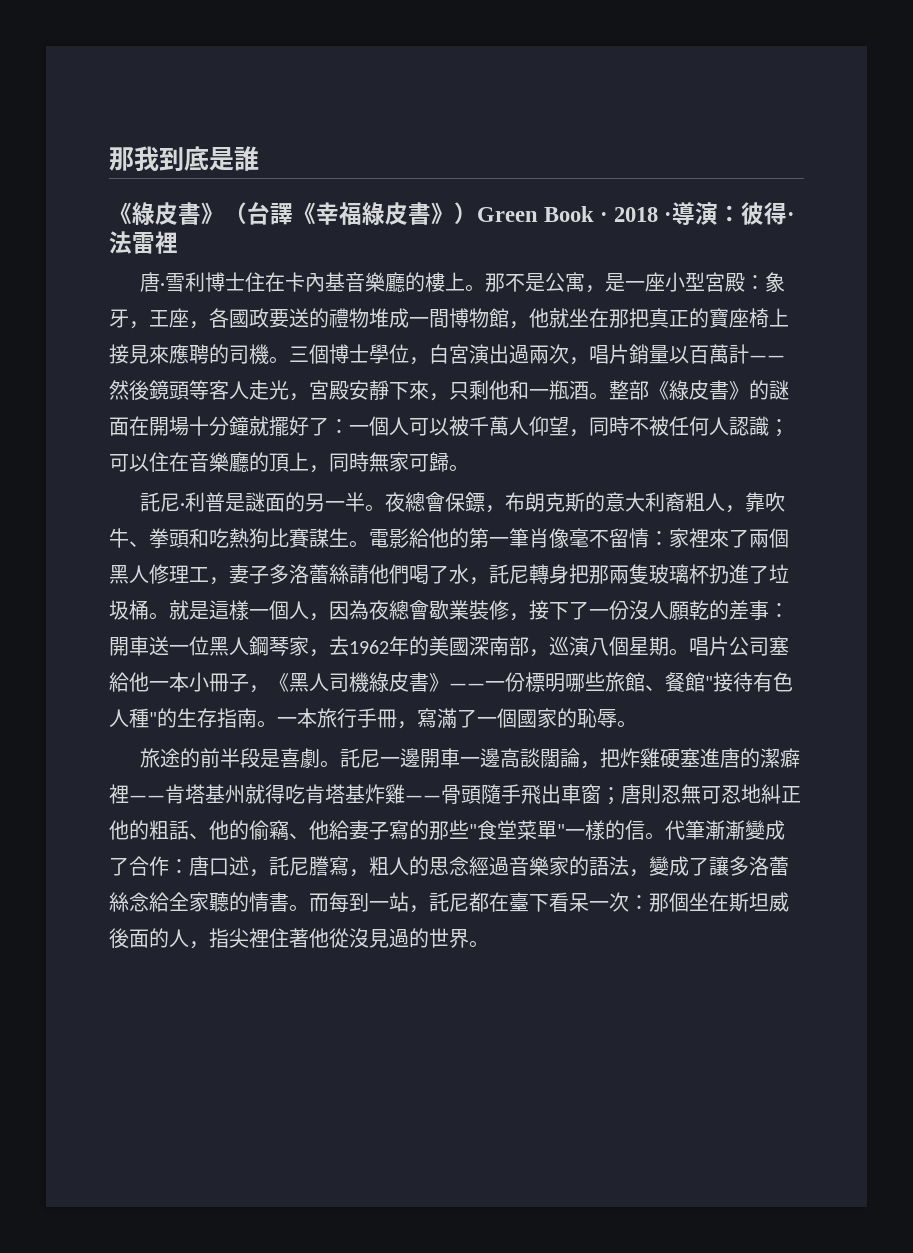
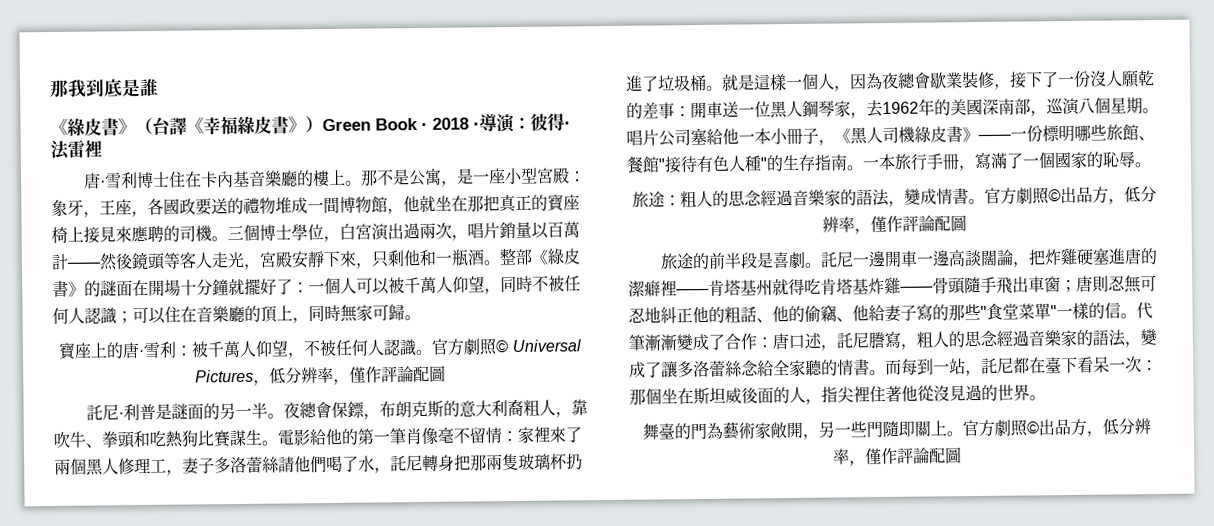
(469, 468) none -> [58,338,581,360] [195,365,446,386] // 寶座上的唐·雪利：被千萬人仰望，不被任何人認識。官方劇照© Universal Pictures，低分辨率，僅作評論配圖
(637, 724) none -> [632,186,1157,208] [822,215,967,235] // 旅途：粗人的思念經過音樂家的語法，變成情書。官方劇照©出品方，低分辨率，僅作評論配圖
(489, 944) none -> [642,418,1151,440] [833,447,962,467] // 舞臺的門為藝術家敞開，另一些門隨即關上。官方劇照©出品方，低分辨率，僅作評論配圖

